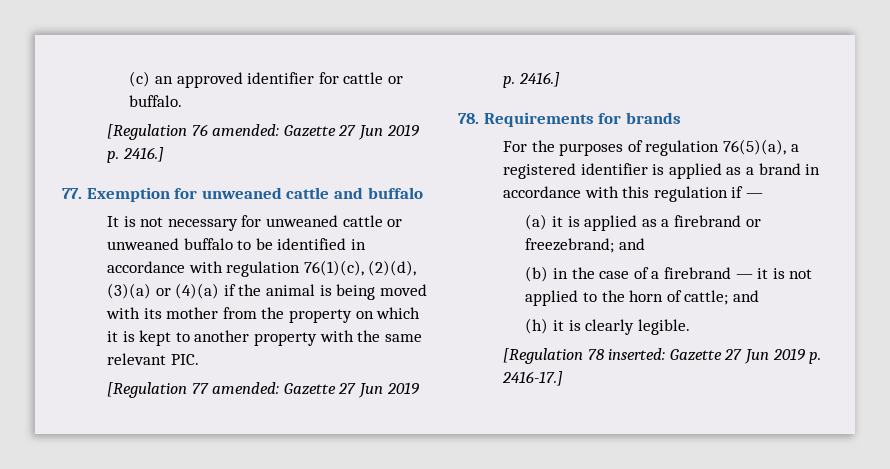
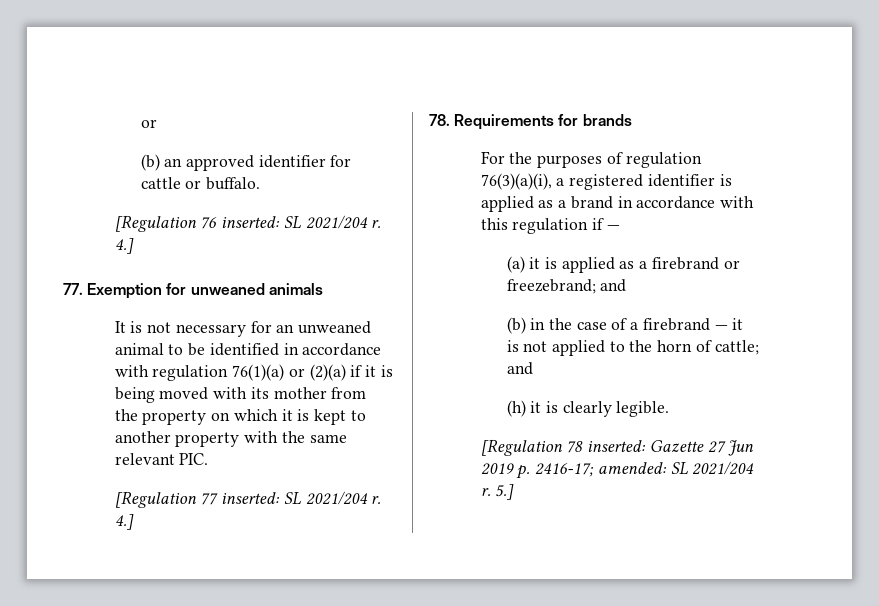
[129,71,151,87] (c) -> [140,119,157,128] [140,154,160,171] or // (b)
[212,124,419,140] [106,147,164,163] amended: Gazette 27 Jun 2019 p. 2416.] -> [221,215,382,229] [114,238,134,254] inserted: SL 2021/204 r. 4.]
[286,187,423,199] cattle and buffalo -> [268,283,323,295] animals
[265,215,403,227] [106,238,233,250] unweaned cattle or unweaned buffalo -> [276,321,372,334] [114,343,164,355] an unweaned animal
[303,260,417,276] [106,283,315,299] 76(1)(c), (2)(d), (3)(a) or (4)(a) if the animal -> [232,364,377,381] 76(1)(a) or (2)(a) if it
[212,382,419,398] [502,72,560,88] amended: Gazette 27 Jun 2019 p. 2416.] -> [221,491,382,505] [114,514,134,530] inserted: SL 2021/204 r. 4.]
[722,139,786,155] 76(5)(a), -> [480,173,552,190] 76(3)(a)(i),
[501,371,563,386] 2416-17.] -> [535,461,755,477] [480,484,515,500] 2416-17; amended: SL 2021/204 r. 5.]

